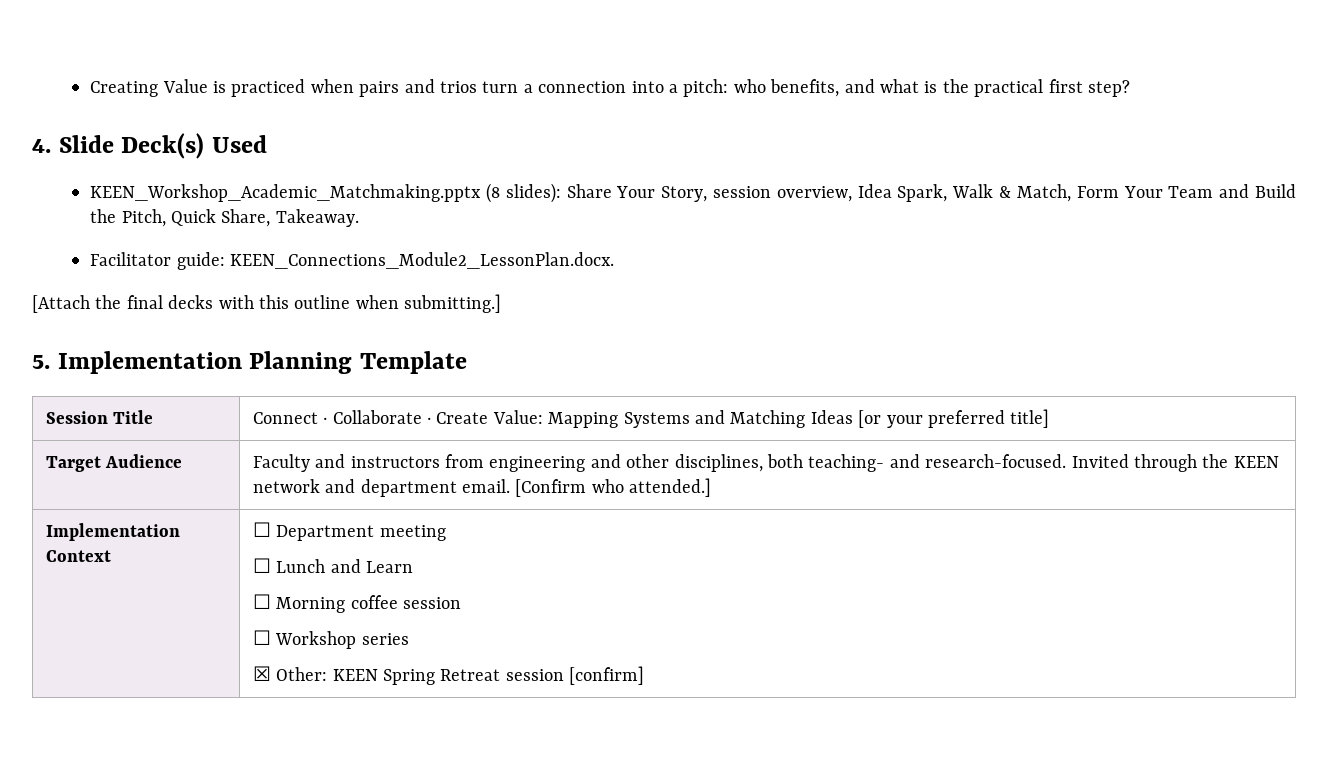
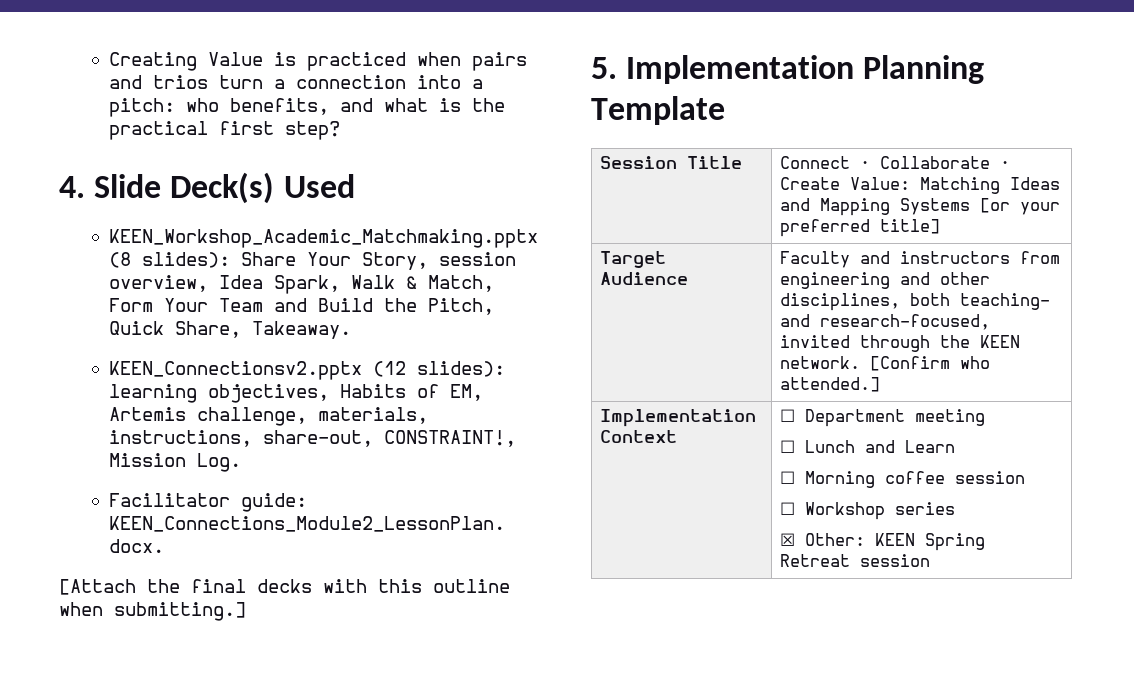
(359, 218) none -> [108,361,505,380] [108,384,483,403] [108,407,428,426] [108,430,516,447] [108,453,241,472] // KEEN_Connectionsv2.pptx (12 slides): learning objectives, Habits of EM, Artemis challenge, materials, instructions, share-out, CONSTRAINT!, Mission Log.
[548,410,853,428] Mapping Systems and Matching Ideas -> [919,177,1060,194] [779,198,970,216] Matching Ideas and Mapping Systems
[925,454,1129,468] research-focused. Invited -> [819,314,990,330] [779,335,850,348] research-focused, invited
[252,479,510,497] network and department email. -> [779,356,860,369] network.
[569,666,645,685] [confirm] -> (930, 560) none

